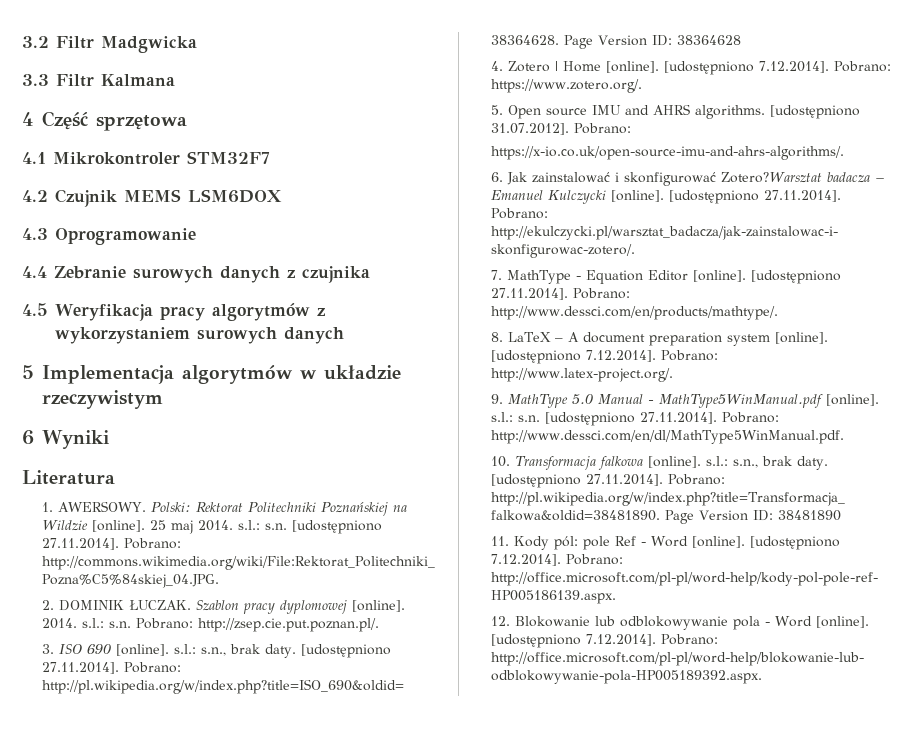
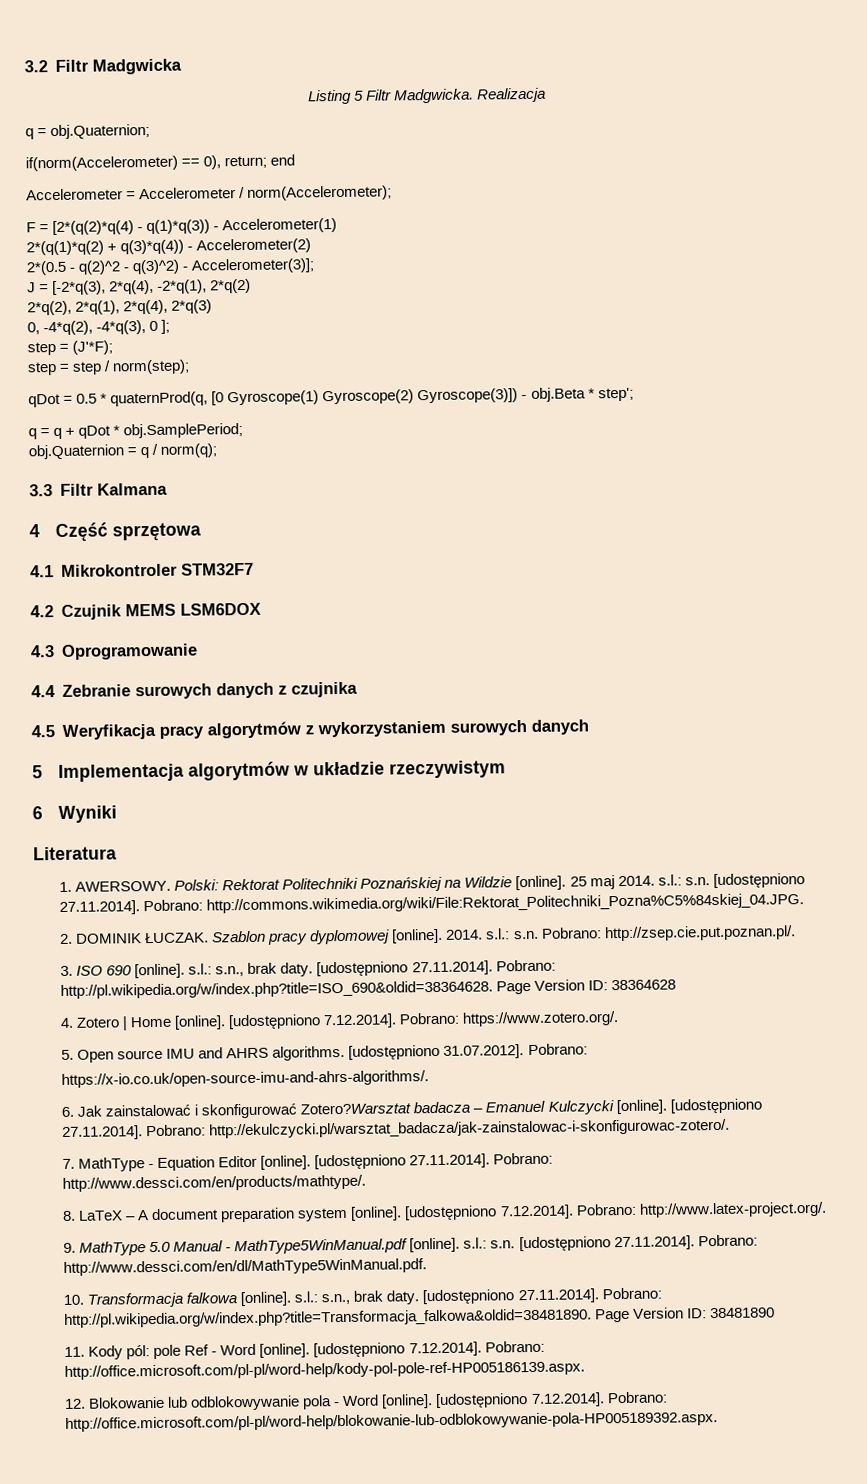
(197, 44) none -> [307,87,547,105] [25,123,151,140] [25,154,296,172] [26,185,393,201] [26,217,338,236] [26,238,312,256] [26,258,315,276] [27,278,252,296] [27,299,213,316] [27,319,171,336] [27,340,114,356] [27,359,191,376] [28,387,634,408] [28,423,244,440] [28,443,218,460] // Listing 5 Filtr Madgwicka. Realizacja // q = obj.Quaternion; // if(norm(Accelerometer) == 0), return; end // Accelerometer = Accelerometer / norm(Accelerometer); // F = [2*(q(2)*q(4) - q(1)*q(3)) - Accelerometer(1) // 2*(q(1)*q(2) + q(3)*q(4)) - Accelerometer(2) // 2*(0.5 - q(2)^2 - q(3)^2) - Accelerometer(3)]; // J = [-2*q(3), 2*q(4), -2*q(1), 2*q(2) // 2*q(2), 2*q(1), 2*q(4), 2*q(3) // 0, -4*q(2), -4*q(3), 0 ]; // step = (J'*F); // step = step / norm(step); // qDot = 0.5 * quaternProd(q, [0 Gyroscope(1) Gyroscope(2) Gyroscope(3)]) - obj.Beta * step'; // q = q + qDot * obj.SamplePeriod; // obj.Quaternion = q / norm(q);

